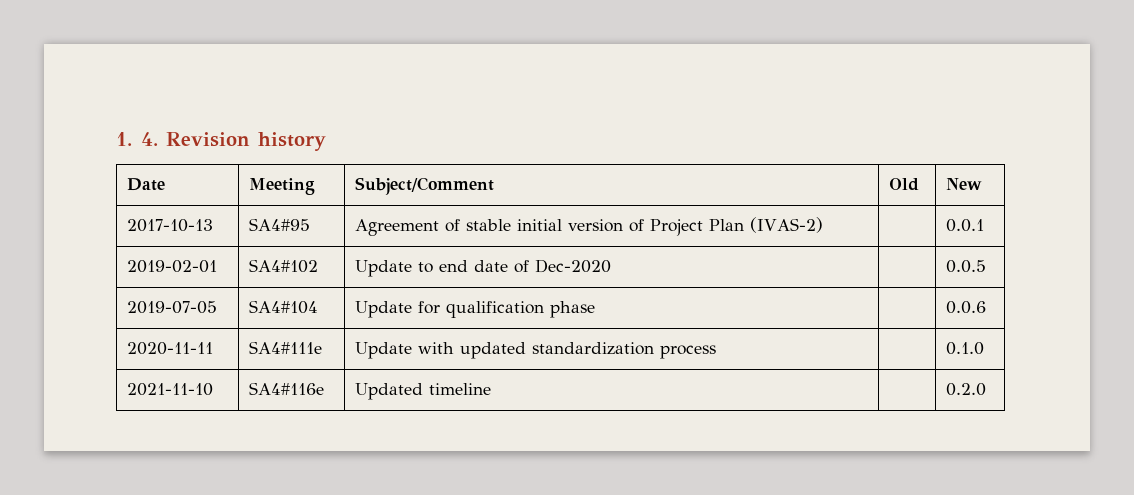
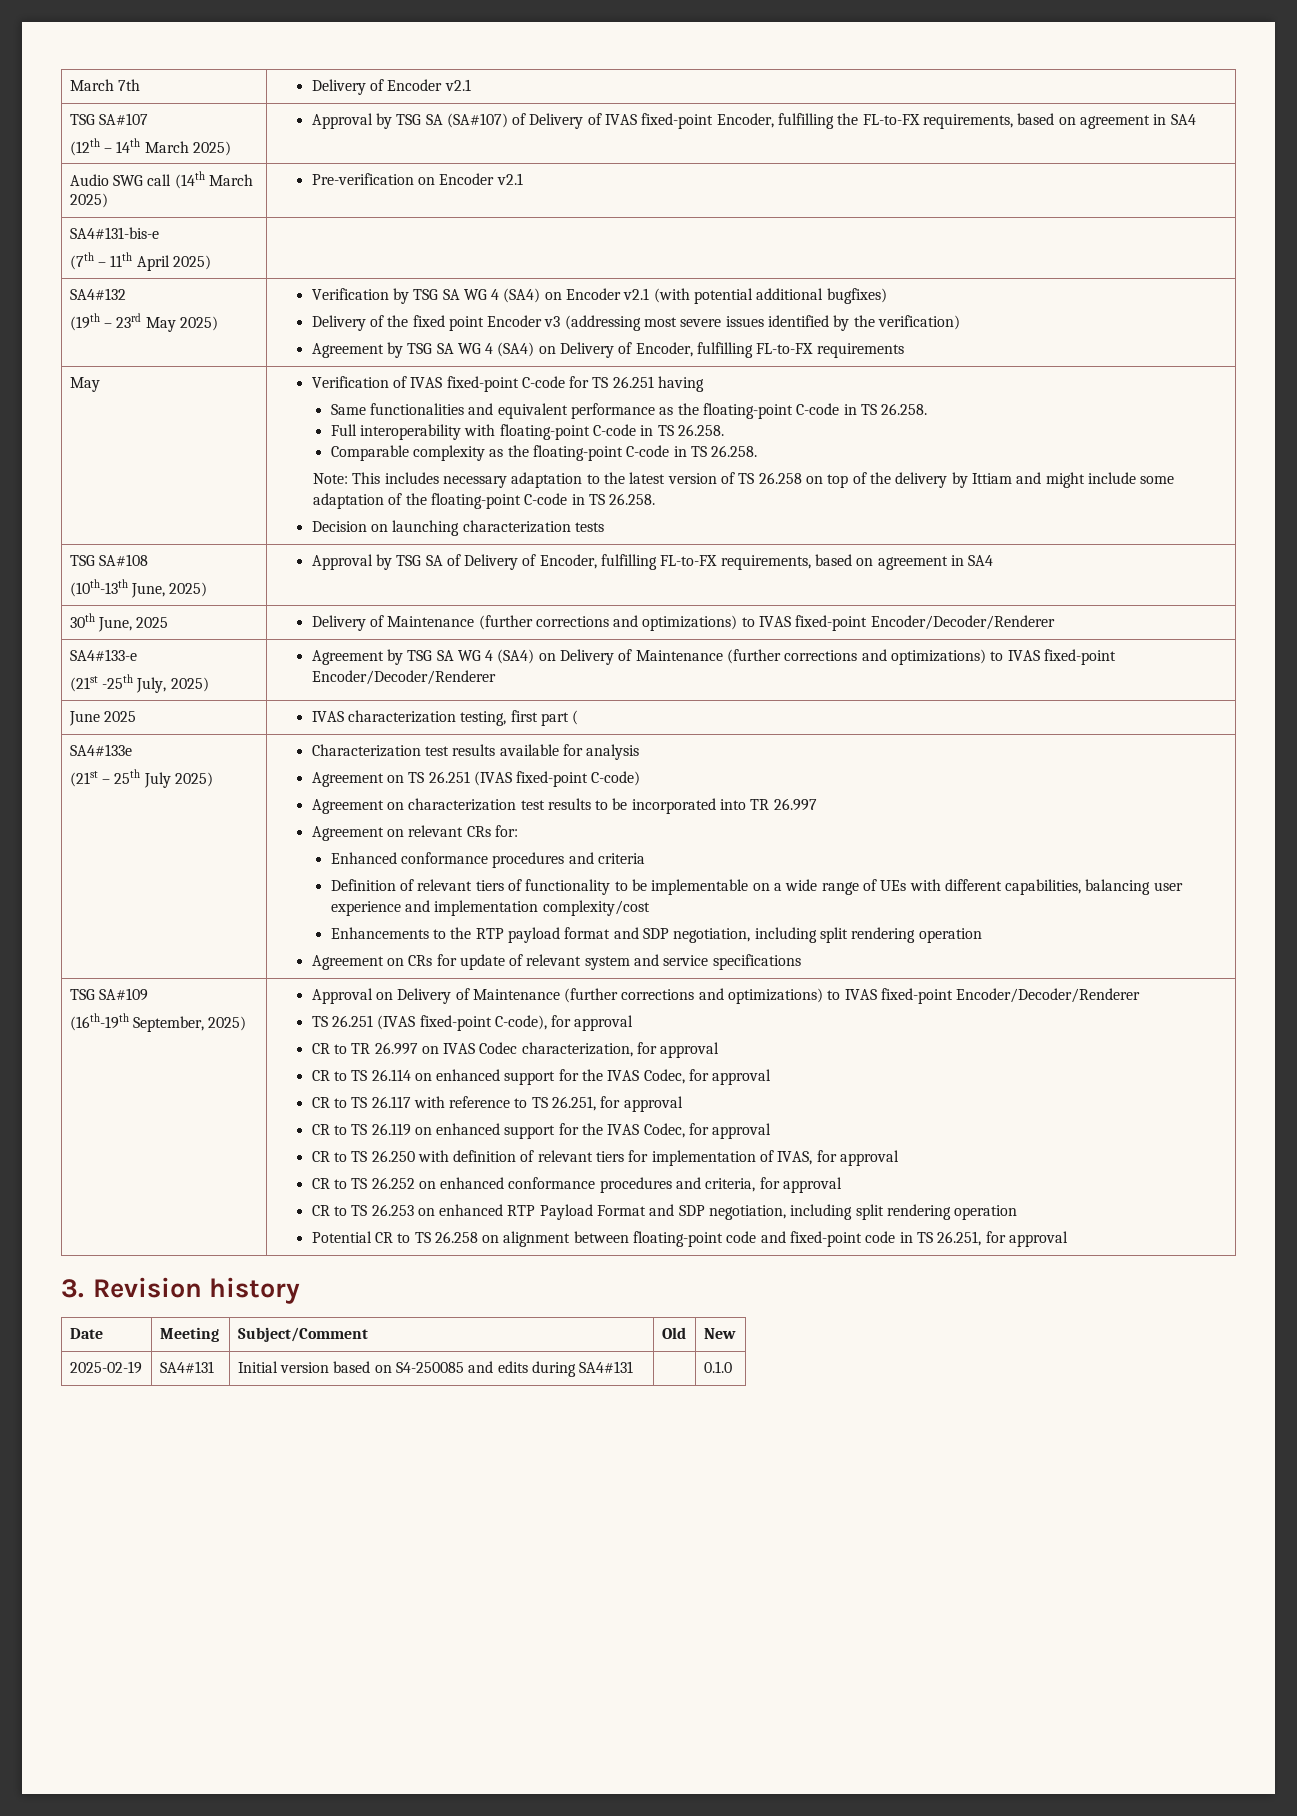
[116,132,158,146] 1. 4. -> [69,79,141,91] [311,79,471,95] [69,113,149,125] [69,138,232,156] [311,113,1196,129] [69,171,254,189] [69,193,108,208] [311,173,523,185] [69,227,159,239] [69,252,212,271] [69,288,126,300] [69,313,219,332] [311,288,887,304] [311,315,961,331] [311,342,904,358] [69,377,100,392] [311,376,705,392] [330,403,928,419] [330,424,724,440] [330,445,758,461] [313,472,1175,488] [313,493,656,509] [311,520,604,536] [69,554,149,566] [69,579,208,598] [311,554,994,570] [69,613,169,632] [311,615,1055,631] [69,649,137,661] [69,674,209,693] [311,649,1116,665] [311,670,496,685] [68,711,137,726] [311,710,579,726] [69,744,132,756] [69,769,214,788] [311,744,640,760] [311,771,641,787] [311,798,817,814] [311,825,518,841] [330,852,645,868] [330,879,1183,895] [330,900,650,916] [330,927,982,943] [311,954,801,970] [69,988,149,1001] [69,1013,247,1032] [311,988,1141,1004] [311,1015,634,1031] [311,1042,720,1058] [311,1069,772,1085] [311,1096,683,1112] [311,1123,772,1139] [311,1150,900,1166] [311,1177,843,1193] [311,1204,1018,1220] [311,1231,1068,1247] [61,1279,84,1298] March 7th | Delivery of Encoder v2.1 // TSG SA#107 // (12th – 14th March 2025) | Approval by TSG SA (SA#107) of Delivery of IVAS fixed-point Encoder, fulfilling the FL-to-FX requirements, based on agreement in SA4 // Audio SWG call (14th March 2025) | Pre-verification on Encoder v2.1 // SA4#131-bis-e // (7th – 11th April 2025) | // SA4#132 // (19th – 23rd May 2025) | Verification by TSG SA WG 4 (SA4) on Encoder v2.1 (with potential additional bugfixes) // Delivery of the fixed point Encoder v3 (addressing most severe issues identified by the verification) // Agreement by TSG SA WG 4 (SA4) on Delivery of Encoder, fulfilling FL-to-FX requirements // May | Verification of IVAS fixed-point C-code for TS 26.251 having // Same functionalities and equivalent performance as the floating-point C-code in TS 26.258. // Full interoperability with floating-point C-code in TS 26.258. // Comparable complexity as the floating-point C-code in TS 26.258. // Note: This includes necessary adaptation to the latest version of TS 26.258 on top of the delivery by Ittiam and might include some adaptation of the floating-point C-code in TS 26.258. // Decision on launching characterization tests // TSG SA#108 // (10th-13th June, 2025) | Approval by TSG SA of Delivery of Encoder, fulfilling FL-to-FX requirements, based on agreement in SA4 // 30th June, 2025 | Delivery of Maintenance (further corrections and optimizations) to IVAS fixed-point Encoder/Decoder/Renderer // SA4#133-e // (21st -25th July, 2025) | Agreement by TSG SA WG 4 (SA4) on Delivery of Maintenance (further corrections and optimizations) to IVAS fixed-point Encoder/Decoder/Renderer // June 2025 | IVAS characterization testing, first part ( // SA4#133e // (21st – 25th July 2025) | Characterization test results available for analysis // Agreement on TS 26.251 (IVAS fixed-point C-code) // Agreement on characterization test results to be incorporated into TR 26.997 // Agreement on relevant CRs for: // Enhanced conformance procedures and criteria // Definition of relevant tiers of functionality to be implementable on a wide range of UEs with different capabilities, balancing user experience and implementation complexity/cost // Enhancements to the RTP payload format and SDP negotiation, including split rendering operation // Agreement on CRs for update of relevant system and service specifications // TSG SA#109 // (16th-19th September, 2025) | Approval on Delivery of Maintenance (further corrections and optimizations) to IVAS fixed-point Encoder/Decoder/Renderer // TS 26.251 (IVAS fixed-point C-code), for approval // CR to TR 26.997 on IVAS Codec characterization, for approval // CR to TS 26.114 on enhanced support for the IVAS Codec, for approval // CR to TS 26.117 with reference to TS 26.251, for approval // CR to TS 26.119 on enhanced support for the IVAS Codec, for approval // CR to TS 26.250 with definition of relevant tiers for implementation of IVAS, for approval // CR to TS 26.252 on enhanced conformance procedures and criteria, for approval // CR to TS 26.253 on enhanced RTP Payload Format and SDP negotiation, including split rendering operation // Potential CR to TS 26.258 on alignment between floating-point code and fixed-point code in TS 26.251, for approval // 3.
[126,219,213,232] [248,218,310,231] [354,217,823,236] [945,219,984,232] [126,260,217,273] [248,259,318,273] [354,259,611,277] [945,260,986,273] [126,301,217,314] [248,300,318,314] [354,301,595,318] [945,301,986,314] [126,342,213,355] [248,341,322,354] [354,342,716,359] [945,342,984,355] [126,383,213,396] [248,382,324,395] [354,383,491,400] [945,383,986,396] 2017-10-13 | SA4#95 | Agreement of stable initial version of Project Plan (IVAS-2) | | 0.0.1 // 2019-02-01 | SA4#102 | Update to end date of Dec-2020 | | 0.0.5 // 2019-07-05 | SA4#104 | Update for qualification phase | | 0.0.6 // 2020-11-11 | SA4#111e | Update with updated standardization process | | 0.1.0 // 2021-11-10 | SA4#116e | Updated timeline | | 0.2.0 -> [69,1361,142,1374] [159,1361,214,1373] [237,1361,634,1377] [703,1361,732,1373] 2025-02-19 | SA4#131 | Initial version based on S4-250085 and edits during SA4#131 | | 0.1.0

